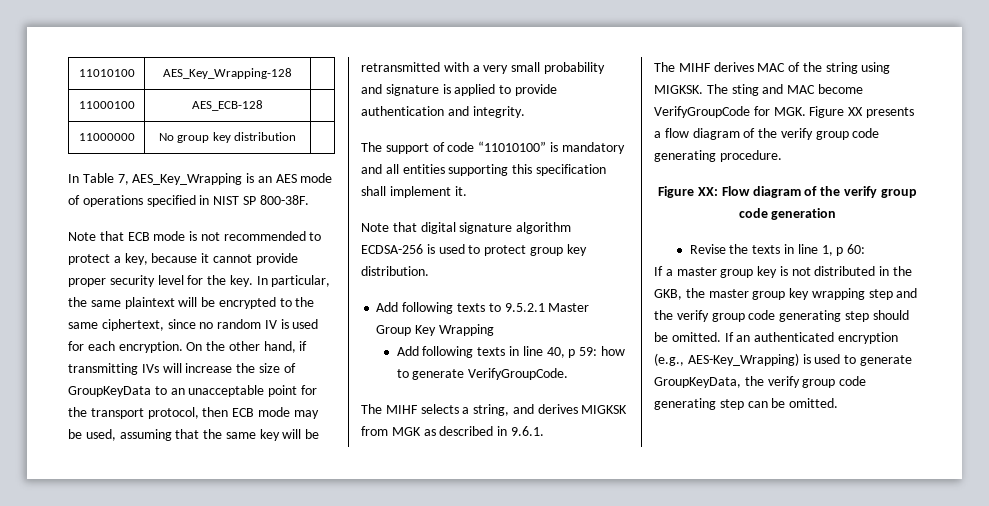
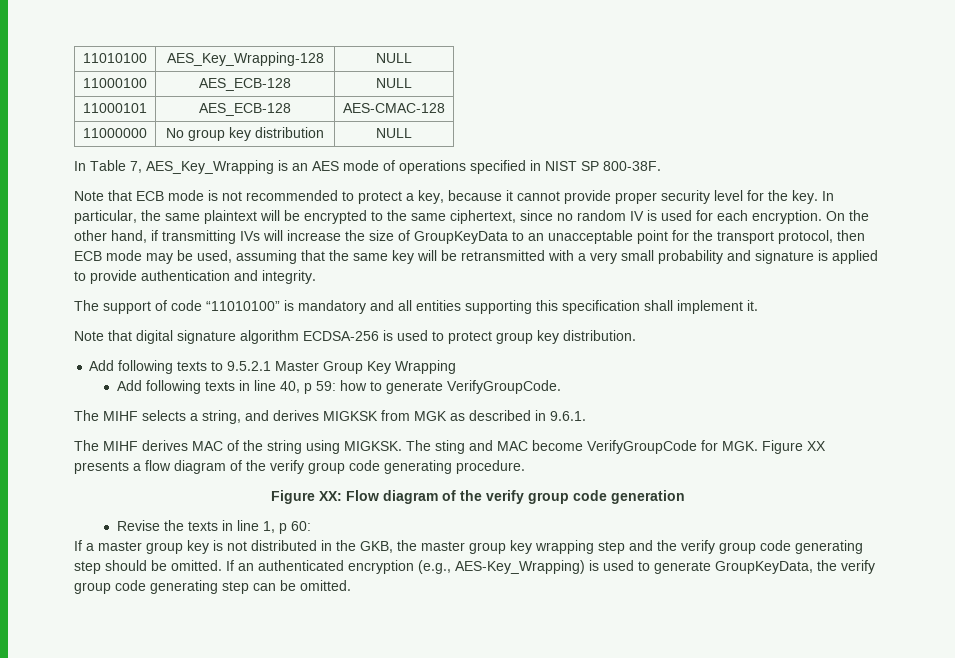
(292, 73) none -> [376,53,412,63] NULL
(263, 105) none -> [376,78,412,88] [83,103,147,113] [199,103,291,116] [343,103,445,113] NULL // 11000101 | AES_ECB-128 | AES-CMAC-128
(297, 136) none -> [376,128,412,138] NULL

